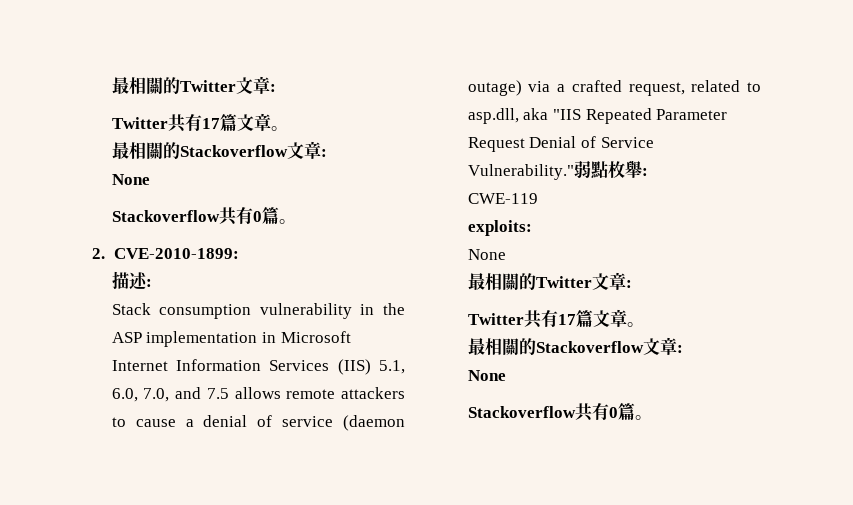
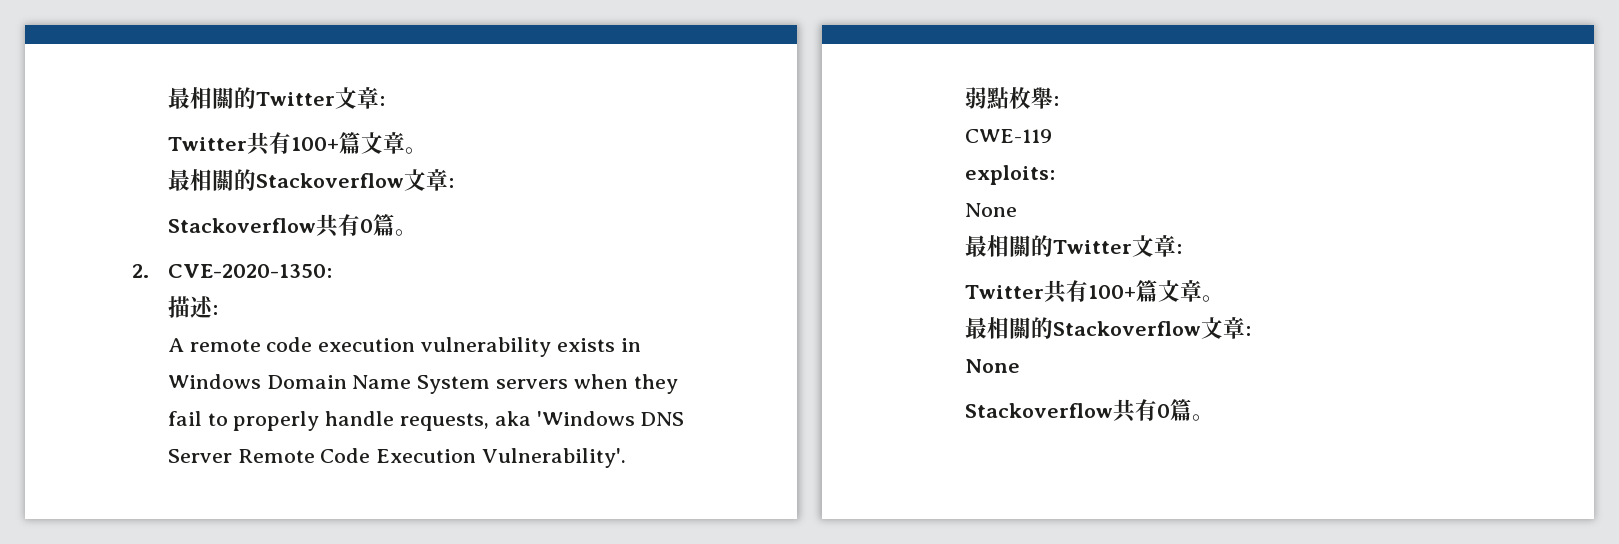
[111,76,276,94] [111,113,288,132] [111,141,327,159] [111,174,150,185] 最相關的Twitter文章: // Twitter共有17篇文章。 // 最相關的Stackoverflow文章: // None -> [167,87,385,109] [167,132,427,156] [167,169,454,191] 最相關的Twitter文章: // Twitter共有100+篇文章。 // 最相關的Stackoverflow文章:
[113,248,239,259] CVE-2010-1899: -> [167,264,332,278] CVE-2020-1350:
[111,303,405,319] [111,331,351,347] [111,359,405,375] [111,387,405,402] [111,415,405,431] [467,80,761,96] [467,108,728,124] [467,136,654,152] [467,164,574,180] Stack consumption vulnerability in the ASP implementation in Microsoft Internet Information Services (IIS) 5.1, 6.0, 7.0, and 7.5 allows remote attackers to cause a denial of service (daemon outage) via a crafted request, related to asp.dll, aka "IIS Repeated Parameter Request Denial of Service Vulnerability." -> [167,337,641,357] [167,374,678,394] [167,411,685,431] [167,448,627,468] A remote code execution vulnerability exists in Windows Domain Name System servers when they fail to properly handle requests, aka 'Windows DNS Server Remote Code Execution Vulnerability'. //
[557,314,576,325] 17 -> [1087,285,1136,299] 100+

